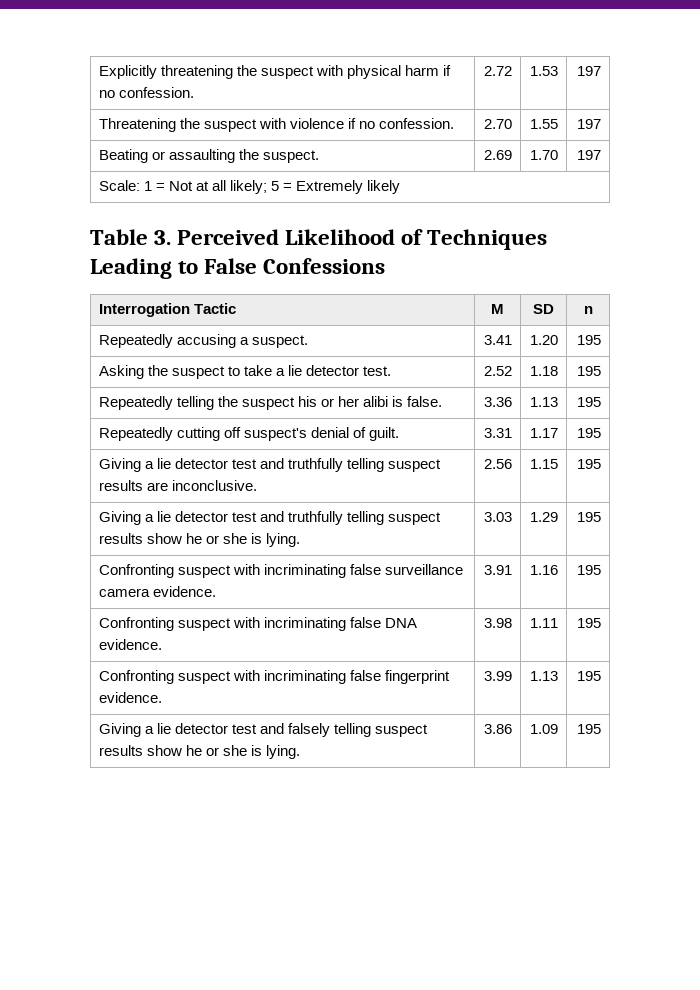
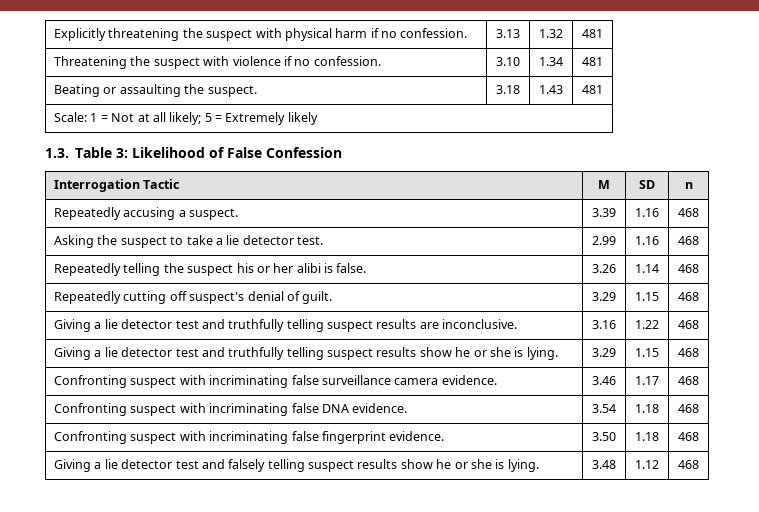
[483,66,512,76] [530,66,559,76] [577,66,602,76] 2.72 | 1.53 | 197 -> [496,29,520,38] [539,29,563,38] [582,29,603,38] 3.13 | 1.32 | 481
[483,119,512,129] [530,119,559,129] [577,119,602,129] 2.70 | 1.55 | 197 -> [496,57,520,66] [539,57,563,66] [582,57,603,66] 3.10 | 1.34 | 481
[483,150,512,160] [530,150,559,160] [577,150,602,160] 2.69 | 1.70 | 197 -> [496,85,520,94] [539,85,563,94] [582,85,603,94] 3.18 | 1.43 | 481
[90,229,548,250] [90,258,386,279] Table 3. Perceived Likelihood of Techniques Leading to False Confessions -> [45,147,343,158] 1.3. Table 3: Likelihood of False Confession
[483,335,512,345] [530,335,559,345] [577,335,602,345] 3.41 | 1.20 | 195 -> [592,208,616,217] [635,208,659,217] [678,208,699,217] 3.39 | 1.16 | 468
[483,366,512,376] [530,366,559,376] [577,366,602,376] 2.52 | 1.18 | 195 -> [592,236,616,245] [635,236,659,245] [678,236,699,245] 2.99 | 1.16 | 468
[483,397,512,407] [530,397,559,407] [577,397,602,407] 3.36 | 1.13 | 195 -> [592,264,616,273] [635,264,659,273] [678,264,699,273] 3.26 | 1.14 | 468
[483,428,512,438] [530,428,559,438] [577,428,602,438] 3.31 | 1.17 | 195 -> [592,292,616,301] [635,292,659,301] [678,292,699,301] 3.29 | 1.15 | 468
[483,459,512,469] [530,459,559,469] [577,459,602,469] 2.56 | 1.15 | 195 -> [592,320,616,329] [635,320,659,329] [678,320,699,329] 3.16 | 1.22 | 468
[483,512,512,522] [530,512,559,522] [577,512,602,522] 3.03 | 1.29 | 195 -> [592,348,616,357] [635,348,659,357] [678,348,699,357] 3.29 | 1.15 | 468
[483,565,512,575] [530,565,559,575] [577,565,602,575] 3.91 | 1.16 | 195 -> [592,376,616,385] [635,376,659,385] [678,376,699,385] 3.46 | 1.17 | 468
[483,618,512,628] [530,618,559,628] [577,618,602,628] 3.98 | 1.11 | 195 -> [592,404,616,413] [635,404,659,413] [678,404,699,413] 3.54 | 1.18 | 468
[483,671,512,681] [530,671,559,681] [577,671,602,681] 3.99 | 1.13 | 195 -> [592,432,616,441] [635,432,659,441] [678,432,699,441] 3.50 | 1.18 | 468
[483,724,512,734] [530,724,559,734] [577,724,602,734] 3.86 | 1.09 | 195 -> [592,460,616,469] [635,460,659,469] [678,460,699,469] 3.48 | 1.12 | 468

